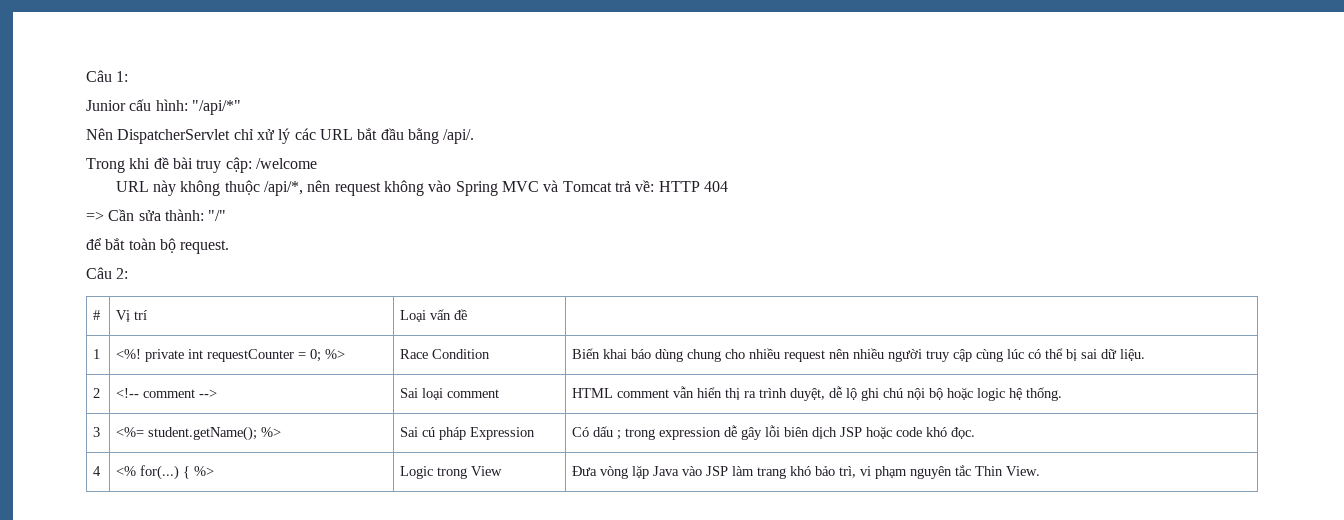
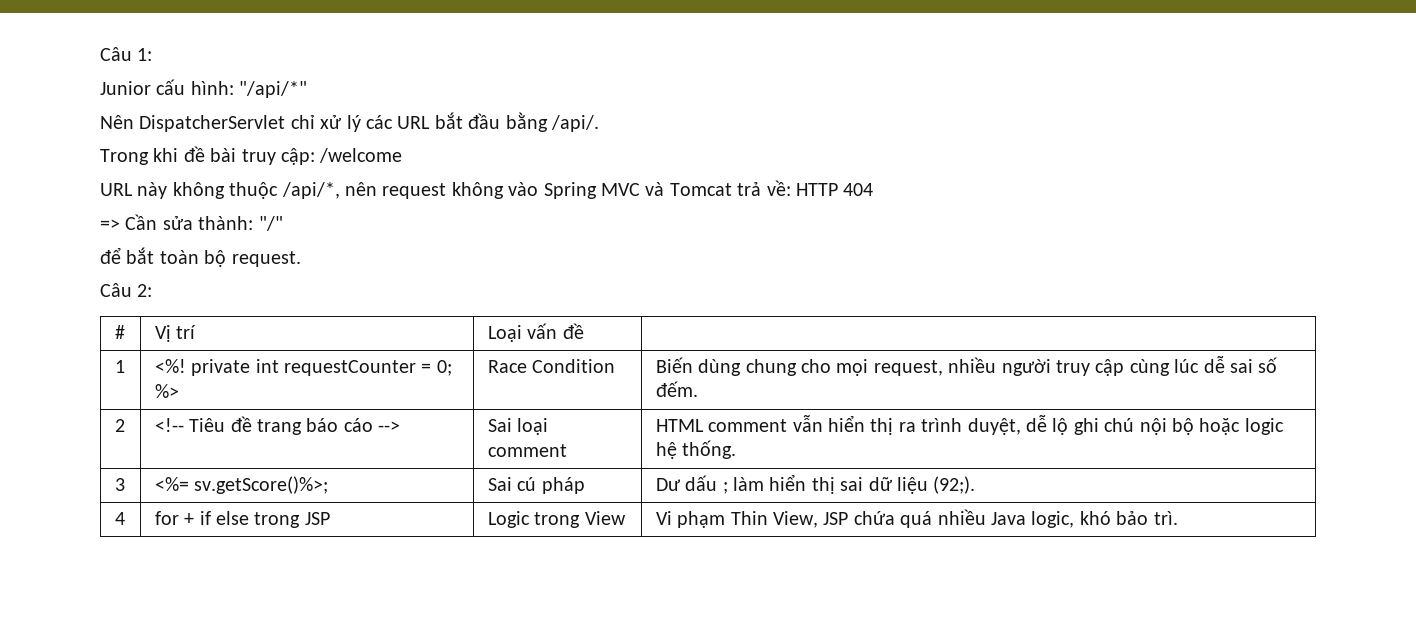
[602,349,651,359] khai báo -> (693, 365) none
[748,348,850,362] nhiều request nên -> [836,359,943,376] mọi request,
[1027,348,1145,361] [92,388,100,398] [115,388,195,398] có thể bị sai dữ liệu. // 2 | <!-- comment -> [1203,356,1278,373] [655,381,698,397] [114,419,125,432] [154,416,373,435] dễ sai số đếm. // 2 | <!-- Tiêu đề trang báo cáo
[147,426,281,441] student.getName(); %> -> [194,476,329,494] sv.getScore()%>;
[469,427,535,440] [571,425,975,440] [92,466,101,476] [115,465,214,480] [399,466,502,479] [571,465,1040,479] Expression | Có dấu ; trong expression dễ gây lỗi biên dịch JSP hoặc code khó đọc. // 4 | <% for(...) { %> | Logic trong View | Đưa vòng lặp Java vào JSP làm trang khó bảo trì, vi phạm nguyên tắc Thin View. -> [655,474,976,494] [114,512,125,525] [154,511,330,528] [487,511,626,528] [655,509,1178,528] | Dư dấu ; làm hiển thị sai dữ liệu (92;). // 4 | for + if else trong JSP | Logic trong View | Vi phạm Thin View, JSP chứa quá nhiều Java logic, khó bảo trì.

